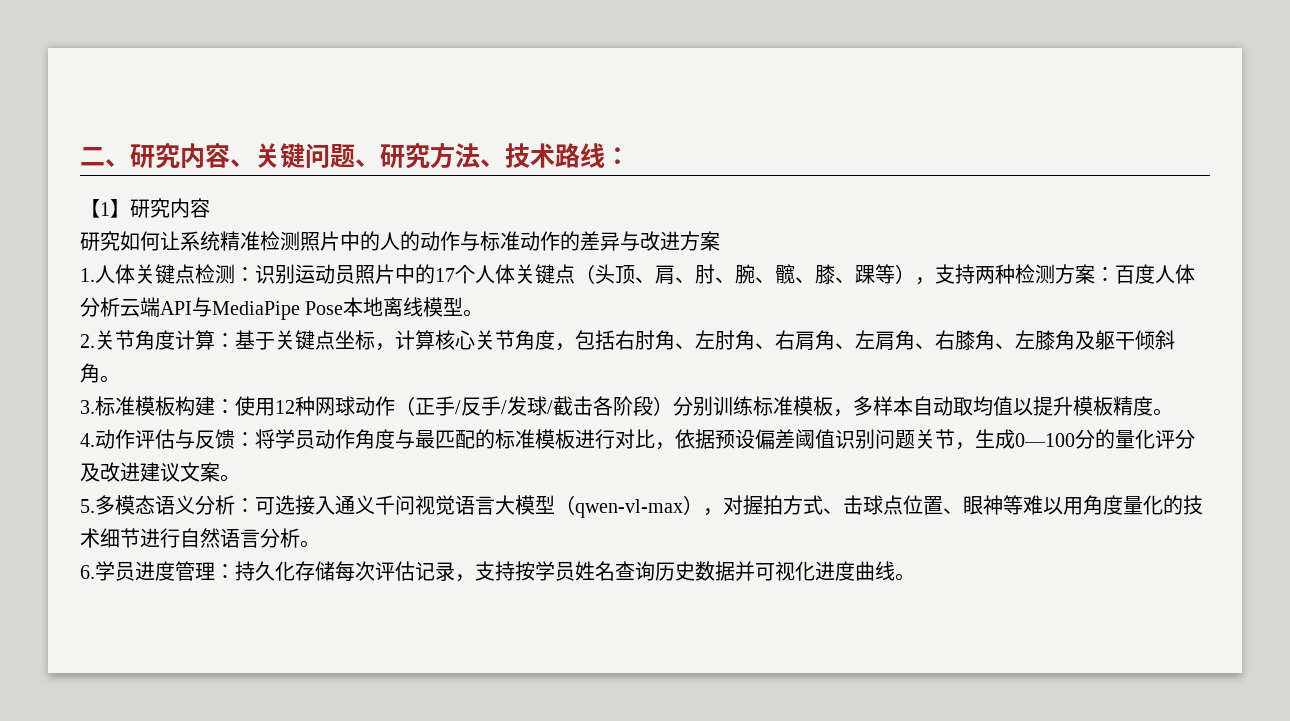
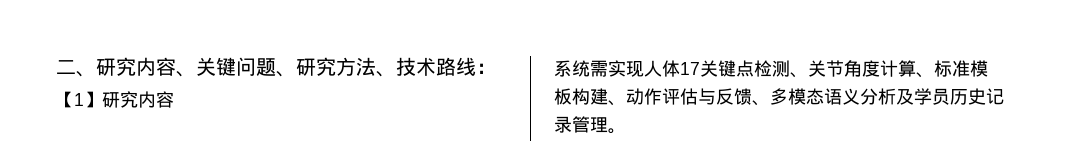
[80,231,720,251] [80,264,1195,285] [80,297,484,320] [80,330,1175,351] [80,363,120,383] [80,396,1173,417] [80,429,1195,450] [80,462,240,482] [80,495,1203,518] [80,528,320,548] [80,561,895,582] 研究如何让系统精准检测照片中的人的动作与标准动作的差异与改进方案 // 1.人体关键点检测：识别运动员照片中的17个人体关键点（头顶、肩、肘、腕、髋、膝、踝等），支持两种检测方案：百度人体分析云端API与MediaPipe Pose本地离线模型。 // 2.关节角度计算：基于关键点坐标，计算核心关节角度，包括右肘角、左肘角、右肩角、左肩角、右膝角、左膝角及躯干倾斜角。 // 3.标准模板构建：使用12种网球动作（正手/反手/发球/截击各阶段）分别训练标准模板，多样本自动取均值以提升模板精度。 // 4.动作评估与反馈：将学员动作角度与最匹配的标准模板进行对比，依据预设偏差阈值识别问题关节，生成0—100分的量化评分及改进建议文案。 // 5.多模态语义分析：可选接入通义千问视觉语言大模型（qwen-vl-max），对握拍方式、击球点位置、眼神等难以用角度量化的技术细节进行自然语言分析。 // 6.学员进度管理：持久化存储每次评估记录，支持按学员姓名查询历史数据并可视化进度曲线 -> [554,60,988,78] [554,88,1004,106] [554,116,608,133] 系统需实现人体17关键点检测、关节角度计算、标准模板构建、动作评估与反馈、多模态语义分析及学员历史记录管理

